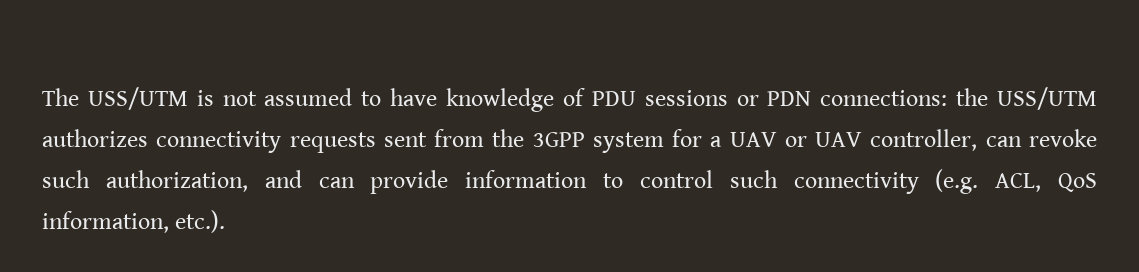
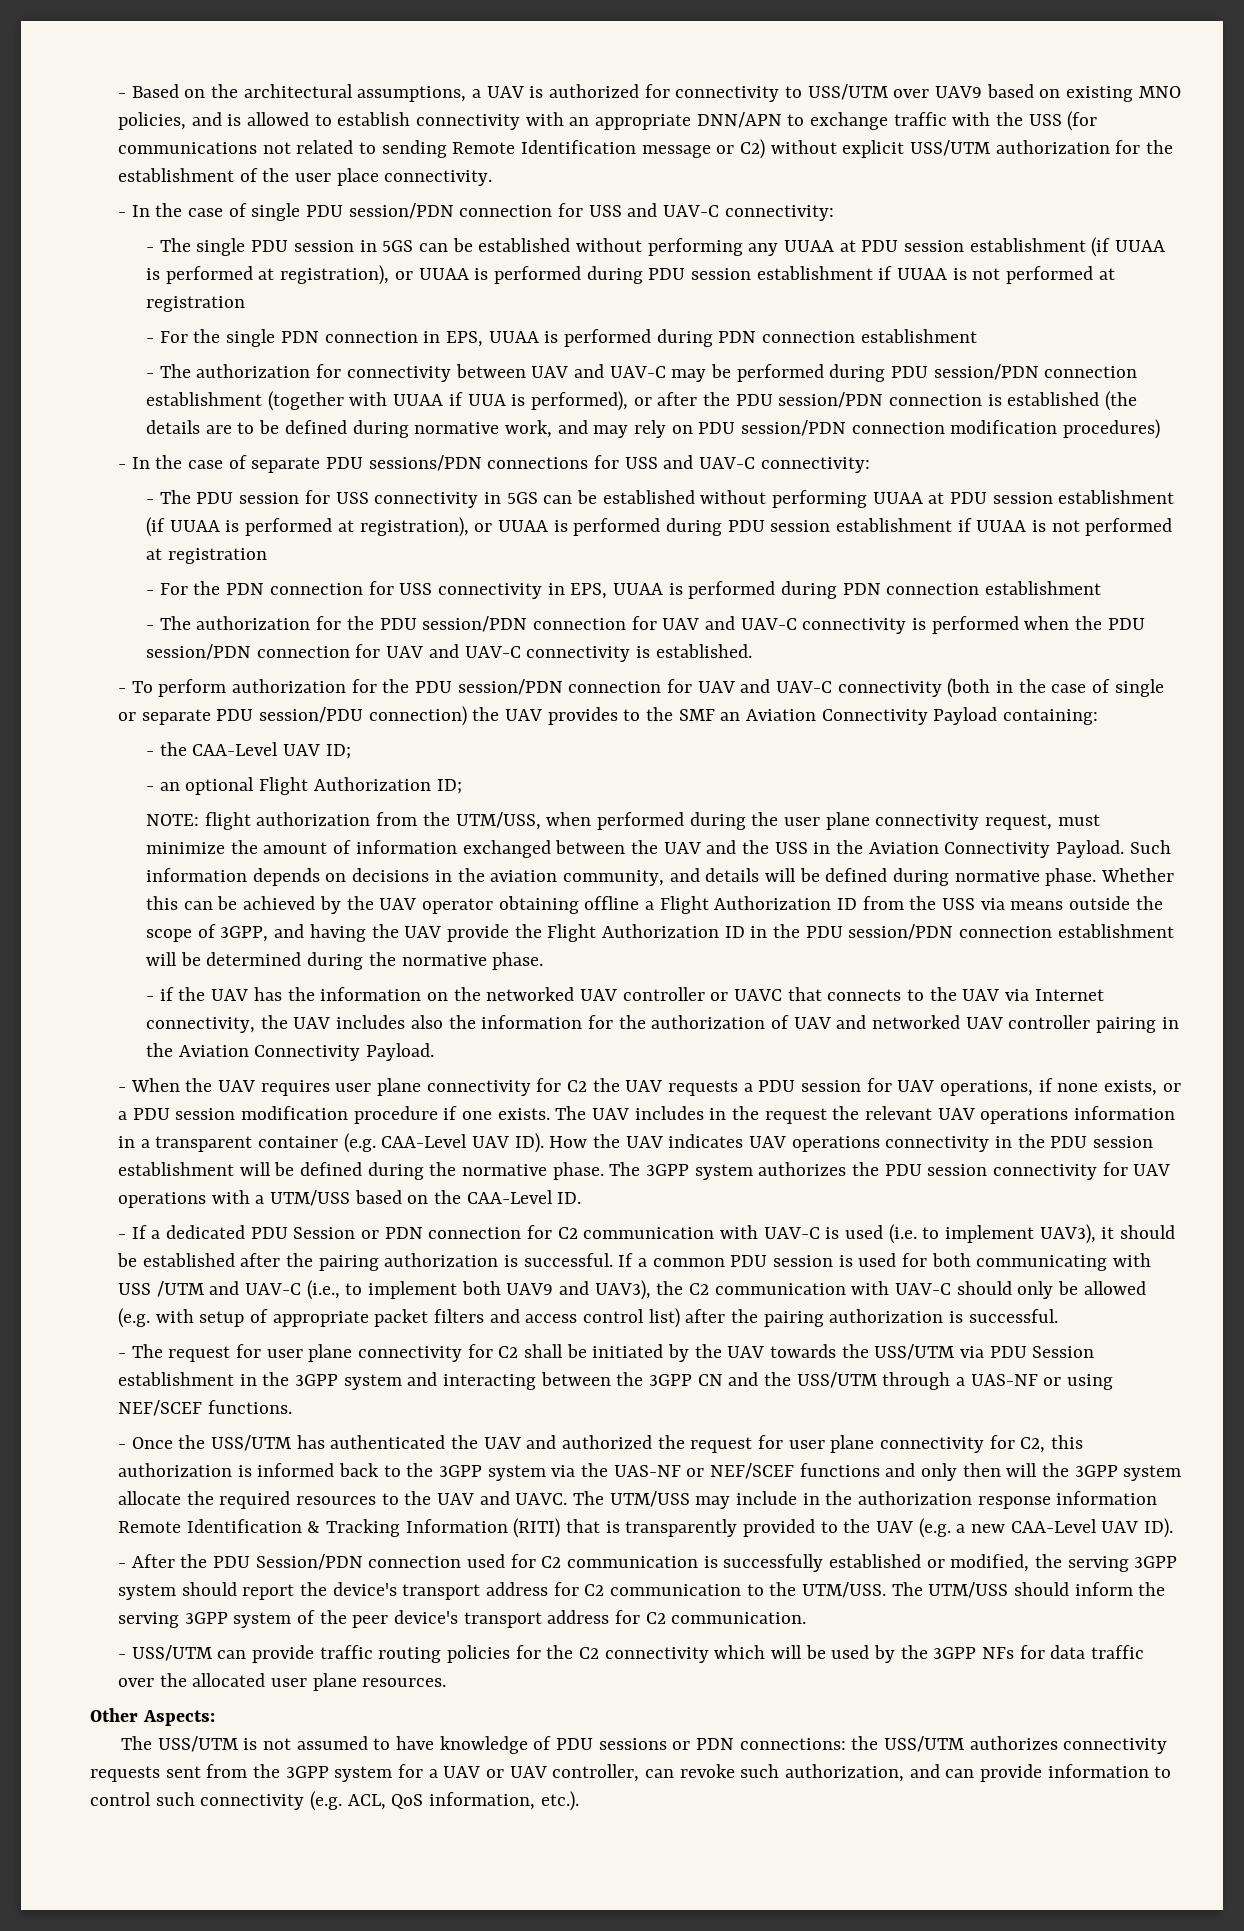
(42, 97) none -> [118,84,1181,102] [118,111,1098,131] [118,139,1174,159] [118,168,493,186] [118,203,834,221] [146,237,1165,257] [146,265,1115,285] [146,296,246,312] [146,329,977,347] [146,364,1138,382] [146,391,1137,411] [146,419,1160,439] [118,455,870,473] [146,490,1175,508] [146,517,1173,537] [146,548,267,564] [146,581,1101,599] [146,616,1145,634] [146,644,752,662] [118,678,1164,698] [118,706,1099,726] [146,742,351,759] [146,777,462,795] [146,812,1100,830] [146,840,1171,858] [146,868,1174,886] [146,896,1163,914] [146,924,1174,942] [146,952,544,970] [146,987,1104,1001] [146,1015,1179,1033] [146,1043,435,1061] [118,1078,1181,1096] [118,1106,1176,1124] [118,1133,1154,1153] [118,1162,1171,1180] [118,1190,582,1208] [118,1224,1176,1244] [117,1253,1152,1271] [118,1280,1146,1300] [118,1308,1058,1328] [118,1344,1095,1362] [118,1372,1114,1390] [118,1400,292,1416] [118,1435,1084,1453] [118,1463,1182,1481] [118,1491,1158,1509] [118,1518,1174,1538] [118,1554,1178,1572] [118,1582,1166,1600] [118,1610,807,1628] [118,1645,1145,1663] [118,1673,447,1691] [90,1708,215,1726] - Based on the architectural assumptions, a UAV is authorized for connectivity to USS/UTM over UAV9 based on existing MNO policies, and is allowed to establish connectivity with an appropriate DNN/APN to exchange traffic with the USS (for communications not related to sending Remote Identification message or C2) without explicit USS/UTM authorization for the establishment of the user place connectivity. // - In the case of single PDU session/PDN connection for USS and UAV-C connectivity: // - The single PDU session in 5GS can be established without performing any UUAA at PDU session establishment (if UUAA is performed at registration), or UUAA is performed during PDU session establishment if UUAA is not performed at registration // - For the single PDN connection in EPS, UUAA is performed during PDN connection establishment // - The authorization for connectivity between UAV and UAV-C may be performed during PDU session/PDN connection establishment (together with UUAA if UUA is performed), or after the PDU session/PDN connection is established (the details are to be defined during normative work, and may rely on PDU session/PDN connection modification procedures) // - In the case of separate PDU sessions/PDN connections for USS and UAV-C connectivity: // - The PDU session for USS connectivity in 5GS can be established without performing UUAA at PDU session establishment (if UUAA is performed at registration), or UUAA is performed during PDU session establishment if UUAA is not performed at registration // - For the PDN connection for USS connectivity in EPS, UUAA is performed during PDN connection establishment // - The authorization for the PDU session/PDN connection for UAV and UAV-C connectivity is performed when the PDU session/PDN connection for UAV and UAV-C connectivity is established. // - To perform authorization for the PDU session/PDN connection for UAV and UAV-C connectivity (both in the case of single or separate PDU session/PDU connection) the UAV provides to the SMF an Aviation Connectivity Payload containing: // - the CAA-Level UAV ID; // - an optional Flight Authorization ID; // NOTE: flight authorization from the UTM/USS, when performed during the user plane connectivity request, must minimize the amount of information exchanged between the UAV and the USS in the Aviation Connectivity Payload. Such information depends on decisions in the aviation community, and details will be defined during normative phase. Whether this can be achieved by the UAV operator obtaining offline a Flight Authorization ID from the USS via means outside the scope of 3GPP, and having the UAV provide the Flight Authorization ID in the PDU session/PDN connection establishment will be determined during the normative phase. // - if the UAV has the information on the networked UAV controller or UAVC that connects to the UAV via Internet connectivity, the UAV includes also the information for the authorization of UAV and networked UAV controller pairing in the Aviation Connectivity Payload. // - When the UAV requires user plane connectivity for C2 the UAV requests a PDU session for UAV operations, if none exists, or a PDU session modification procedure if one exists. The UAV includes in the request the relevant UAV operations information in a transparent container (e.g. CAA-Level UAV ID). How the UAV indicates UAV operations connectivity in the PDU session establishment will be defined during the normative phase. The 3GPP system authorizes the PDU session connectivity for UAV operations with a UTM/USS based on the CAA-Level ID. // - If a dedicated PDU Session or PDN connection for C2 communication with UAV-C is used (i.e. to implement UAV3), it should be established after the pairing authorization is successful. If a common PDU session is used for both communicating with USS /UTM and UAV-C (i.e., to implement both UAV9 and UAV3), the C2 communication with UAV-C should only be allowed (e.g. with setup of appropriate packet filters and access control list) after the pairing authorization is successful. // - The request for user plane connectivity for C2 shall be initiated by the UAV towards the USS/UTM via PDU Session establishment in the 3GPP system and interacting between the 3GPP CN and the USS/UTM through a UAS-NF or using NEF/SCEF functions. // - Once the USS/UTM has authenticated the UAV and authorized the request for user plane connectivity for C2, this authorization is informed back to the 3GPP system via the UAS-NF or NEF/SCEF functions and only then will the 3GPP system allocate the required resources to the UAV and UAVC. The UTM/USS may include in the authorization response information Remote Identification & Tracking Information (RITI) that is transparently provided to the UAV (e.g. a new CAA-Level UAV ID). // - After the PDU Session/PDN connection used for C2 communication is successfully established or modified, the serving 3GPP system should report the device's transport address for C2 communication to the UTM/USS. The UTM/USS should inform the serving 3GPP system of the peer device's transport address for C2 communication. // - USS/UTM can provide traffic routing policies for the C2 connectivity which will be used by the 3GPP NFs for data traffic over the allocated user plane resources. // Other Aspects: //

